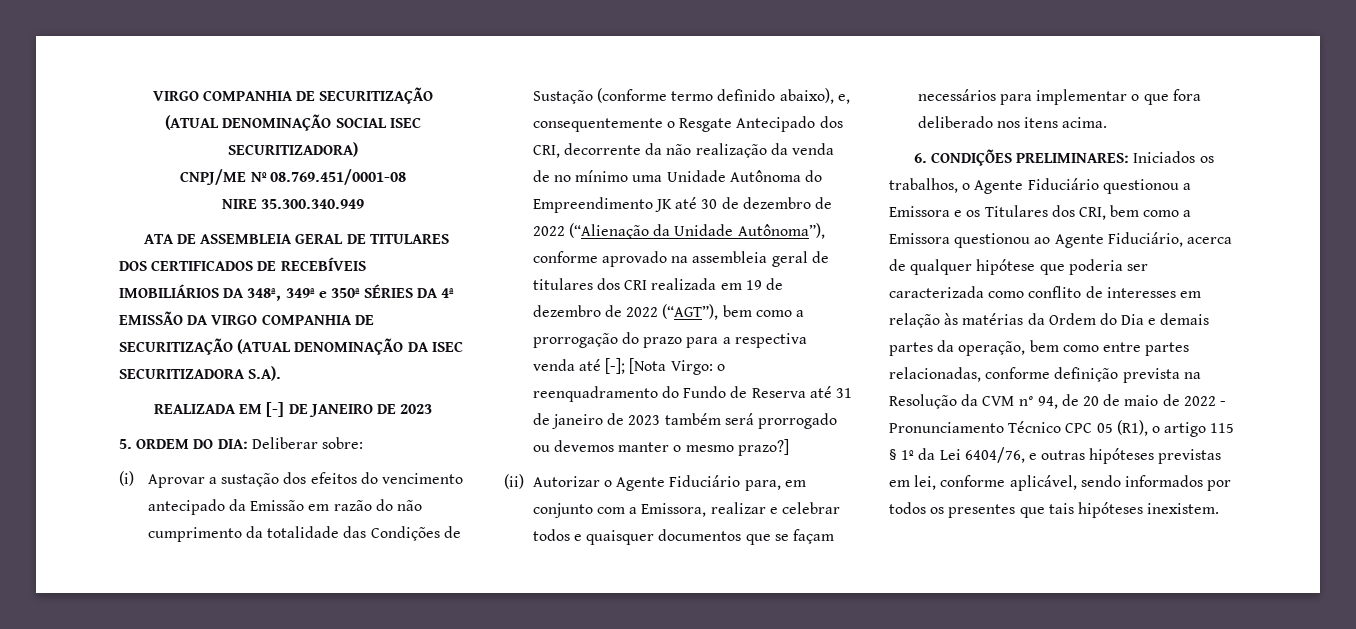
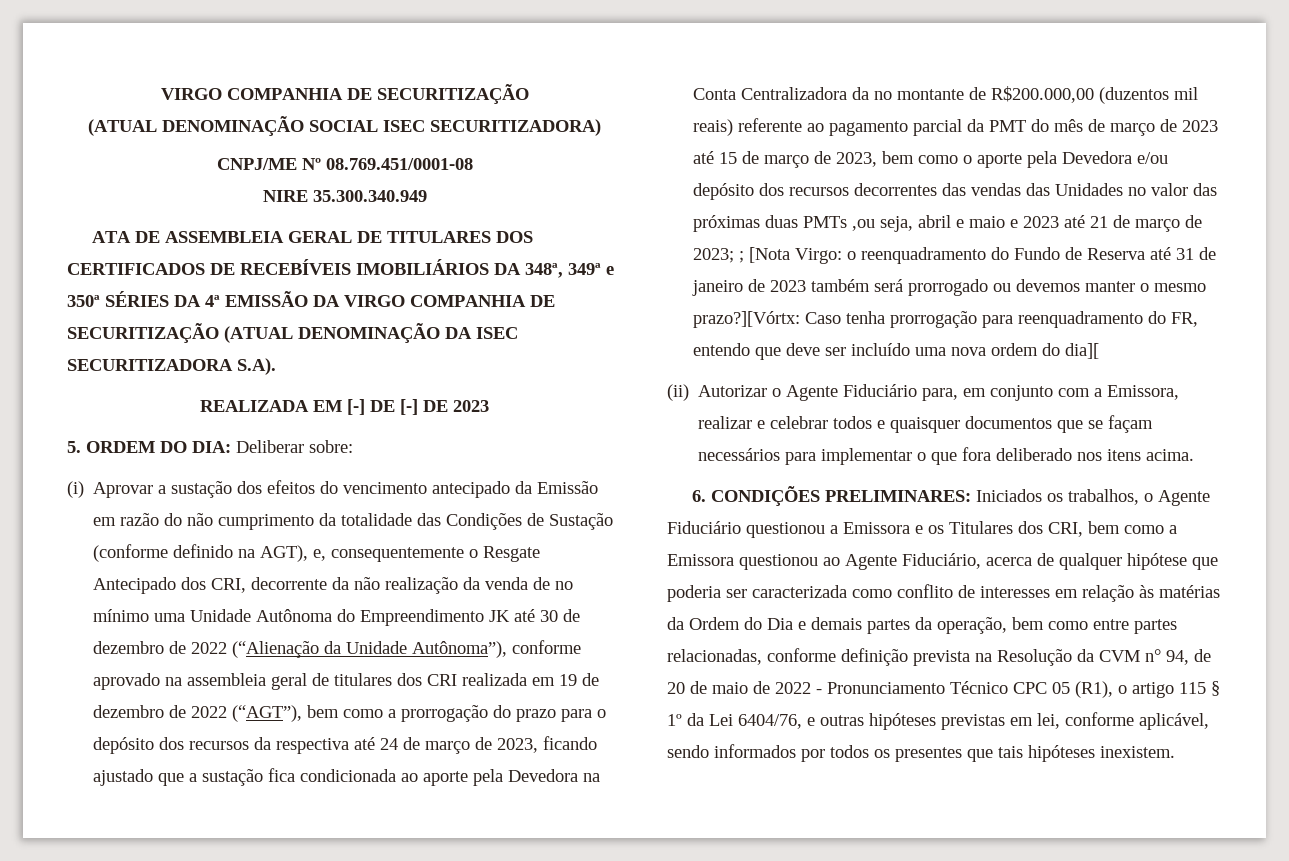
[308,404,373,417] JANEIRO -> [400,399,418,415] [-]
[671,88,834,104] termo definido abaixo), -> [173,544,309,562] definido na AGT),
[722,333,807,348] [532,358,626,374] a respectiva venda até [-]; -> [597,709,607,718] [93,736,598,754] [93,768,601,786] [693,86,1199,104] [693,118,1219,136] [693,151,1169,168] [693,183,1218,200] [693,215,1203,232] [693,248,745,263] o depósito dos recursos da respectiva até 24 de março de 2023, ficando ajustado que a sustação fica condicionada ao aporte pela Devedora na Conta Centralizadora da no montante de R$200.000,00 (duzentos mil reais) referente ao pagamento parcial da PMT do mês de março de 2023 até 15 de março de 2023, bem como o aporte pela Devedora e/ou depósito dos recursos decorrentes das vendas das Unidades no valor das próximas duas PMTs ,ou seja, abril e maio e 2023 até 21 de março de 2023; ;
[737,439,789,456] prazo?] -> [693,311,1199,328] [693,343,1100,360] prazo?][Vórtx: Caso tenha prorrogação para reenquadramento do FR, entendo que deve ser incluído uma nova ordem do dia][

